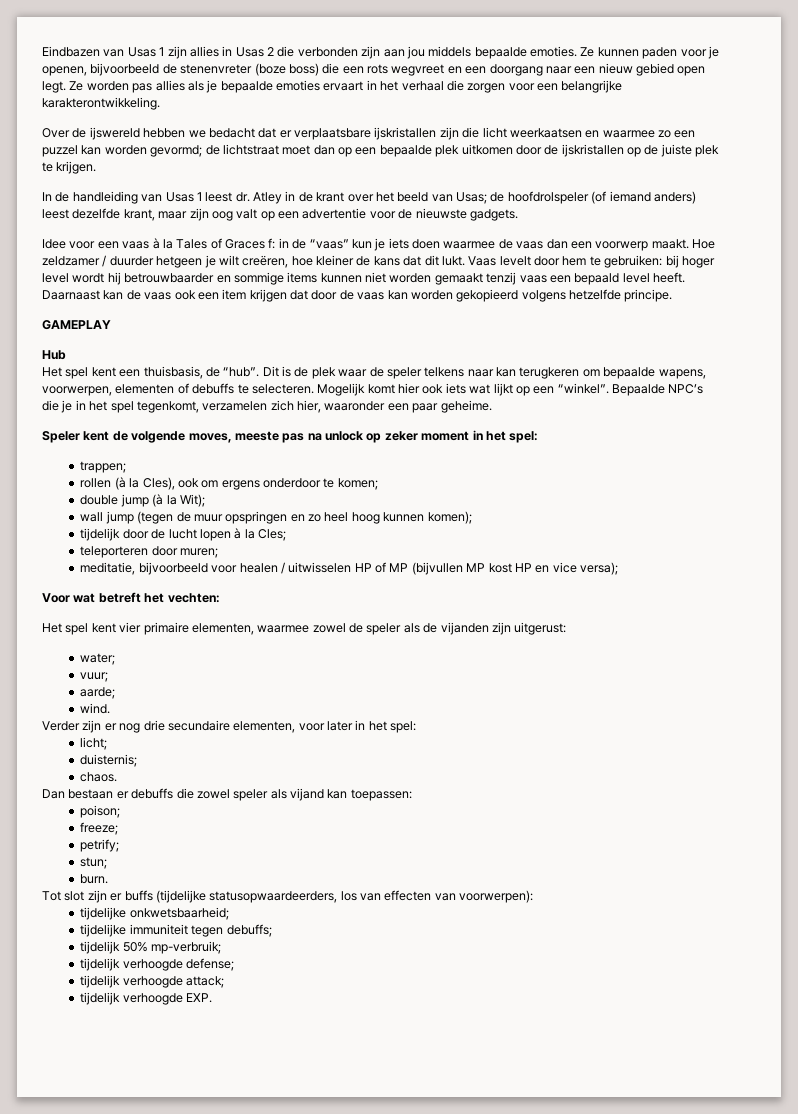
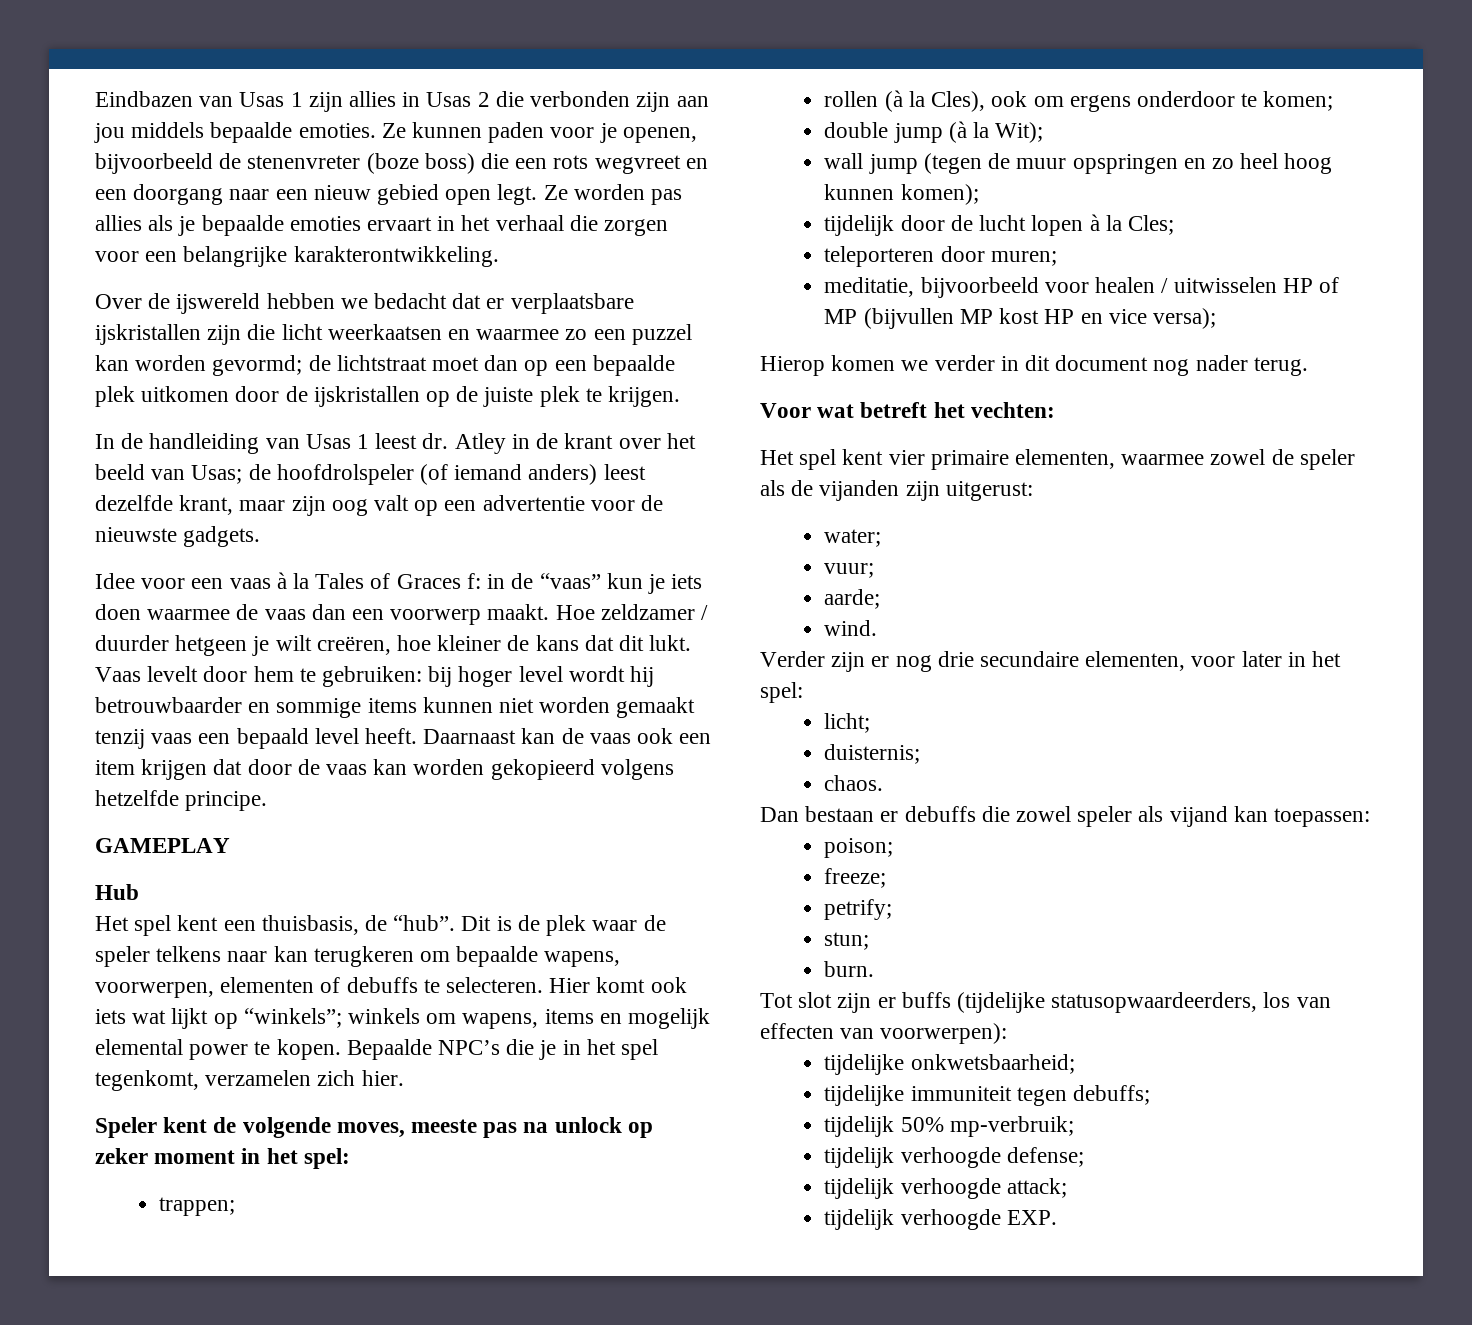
[317,383,420,396] Mogelijk komt hier -> [549,977,646,993] Hier komt
[533,383,609,394] een “winkel”. -> [243,1008,711,1029] [95,1039,341,1060] “winkels”; winkels om wapens, items en mogelijk elemental power te kopen.
[297,400,492,413] hier, waaronder een paar geheime. -> [361,1070,404,1086] hier.
(619, 568) none -> [760,355,1308,376] // Hierop komen we verder in dit document nog nader terug.

